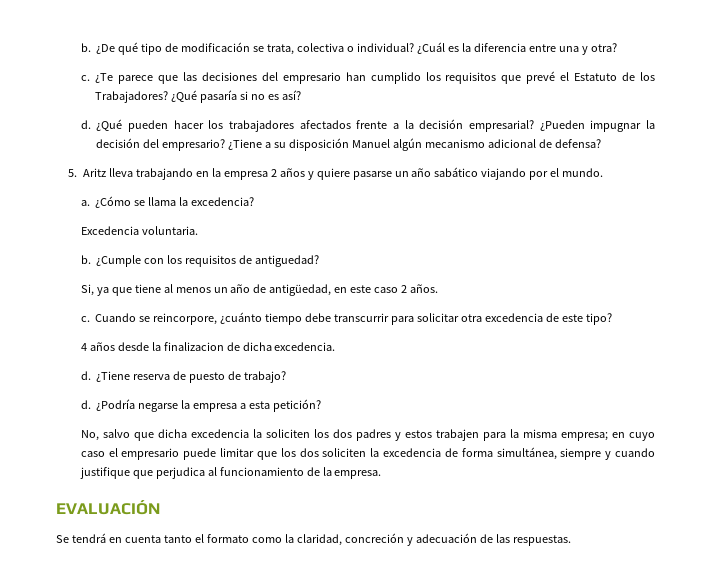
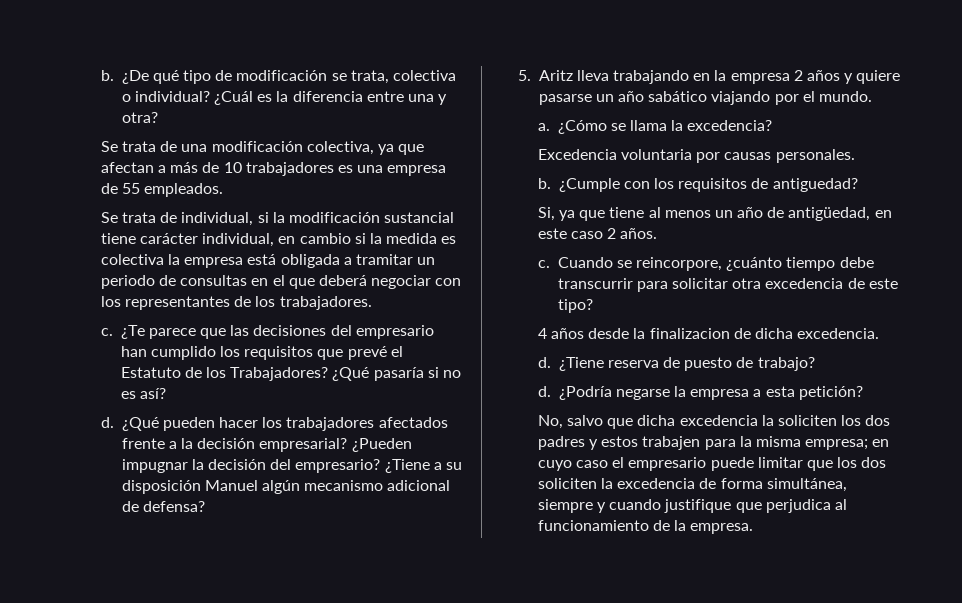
(617, 47) none -> [100,141,425,155] [100,162,447,176] [100,183,224,197] [100,212,455,226] [100,233,457,247] [100,254,436,268] [100,275,462,289] [100,296,372,310] // Se trata de una modificación colectiva, ya que afectan a más de 10 trabajadores es una empresa de 55 empleados. // Se trata de individual, si la modificación sustancial tiene carácter individual, en cambio si la medida es colectiva la empresa está obligada a tramitar un periodo de consultas en el que deberá negociar con los representantes de los trabajadores.
[141,226,198,235] voluntaria. -> [621,149,855,163] voluntaria por causas personales.
[56,500,160,515] [56,533,571,546] // EVALUACIÓN // Se tendrá en cuenta tanto el formato como la claridad, concreción y adecuación de las respuestas. -> (754, 528) none

